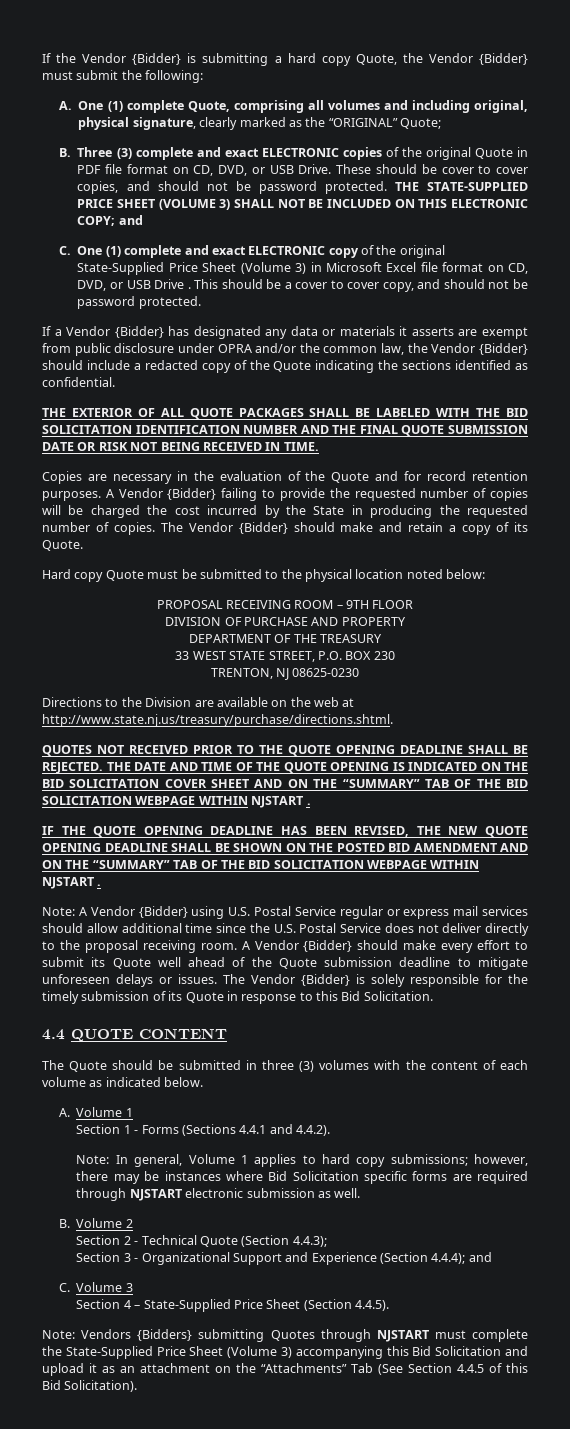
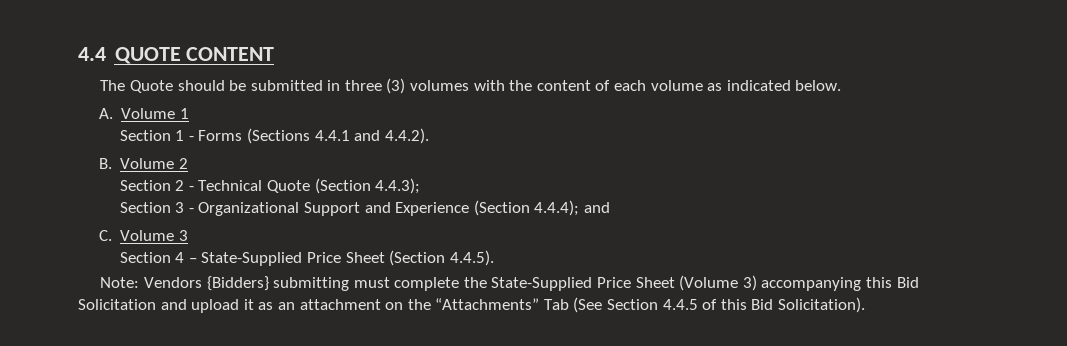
[42,53,528,66] [42,70,204,83] [59,100,528,113] [78,117,442,130] [59,147,528,160] [77,164,528,176] [77,181,529,194] [77,199,528,210] [77,215,143,226] [59,245,445,258] [77,262,528,275] [77,279,528,292] [77,296,201,309] [42,326,528,339] [42,343,528,356] [42,360,528,373] [42,377,115,387] [42,408,529,419] [42,425,528,436] [42,442,319,451] [42,471,528,484] [42,488,528,501] [42,505,528,518] [42,522,528,535] [42,540,83,551] [42,569,486,582] [156,600,414,609] [165,617,406,626] [188,634,383,643] [175,651,395,662] [210,668,360,680] [42,697,355,707] [42,714,393,727] [42,745,528,756] [42,762,528,774] [42,779,529,788] [42,796,311,808] [42,826,529,837] [42,843,528,852] [42,860,480,869] [42,877,102,889] [42,906,528,919] [42,923,529,936] [42,940,529,953] [42,957,528,970] [42,974,528,987] [42,991,433,1004] If the Vendor {Bidder} is submitting a hard copy Quote, the Vendor {Bidder} must submit the following: // A. One (1) complete Quote, comprising all volumes and including original, physical signature, clearly marked as the “ORIGINAL” Quote; // B. Three (3) complete and exact ELECTRONIC copies of the original Quote in PDF file format on CD, DVD, or USB Drive. These should be cover to cover copies, and should not be password protected. THE STATE-SUPPLIED PRICE SHEET (VOLUME 3) SHALL NOT BE INCLUDED ON THIS ELECTRONIC COPY; and // C. One (1) complete and exact ELECTRONIC copy of the original State-Supplied Price Sheet (Volume 3) in Microsoft Excel file format on CD, DVD, or USB Drive . This should be a cover to cover copy, and should not be password protected. // If a Vendor {Bidder} has designated any data or materials it asserts are exempt from public disclosure under OPRA and/or the common law, the Vendor {Bidder} should include a redacted copy of the Quote indicating the sections identified as confidential. // THE EXTERIOR OF ALL QUOTE PACKAGES SHALL BE LABELED WITH THE BID SOLICITATION IDENTIFICATION NUMBER AND THE FINAL QUOTE SUBMISSION DATE OR RISK NOT BEING RECEIVED IN TIME. // Copies are necessary in the evaluation of the Quote and for record retention purposes. A Vendor {Bidder} failing to provide the requested number of copies will be charged the cost incurred by the State in producing the requested number of copies. The Vendor {Bidder} should make and retain a copy of its Quote. // Hard copy Quote must be submitted to the physical location noted below: // PROPOSAL RECEIVING ROOM – 9TH FLOOR // DIVISION OF PURCHASE AND PROPERTY // DEPARTMENT OF THE TREASURY // 33 WEST STATE STREET, P.O. BOX 230 // TRENTON, NJ 08625-0230 // Directions to the Division are available on the web at http://www.state.nj.us/treasury/purchase/directions.shtml. // QUOTES NOT RECEIVED PRIOR TO THE QUOTE OPENING DEADLINE SHALL BE REJECTED. THE DATE AND TIME OF THE QUOTE OPENING IS INDICATED ON THE BID SOLICITATION COVER SHEET AND ON THE “SUMMARY” TAB OF THE BID SOLICITATION WEBPAGE WITHIN NJSTART . // IF THE QUOTE OPENING DEADLINE HAS BEEN REVISED, THE NEW QUOTE OPENING DEADLINE SHALL BE SHOWN ON THE POSTED BID AMENDMENT AND ON THE “SUMMARY” TAB OF THE BID SOLICITATION WEBPAGE WITHIN NJSTART . // Note: A Vendor {Bidder} using U.S. Postal Service regular or express mail services should allow additional time since the U.S. Postal Service does not deliver directly to the proposal receiving room. A Vendor {Bidder} should make every effort to submit its Quote well ahead of the Quote submission deadline to mitigate unforeseen delays or issues. The Vendor {Bidder} is solely responsible for the timely submission of its Quote in response to this Bid Solicitation. // -> (78, 54) none
[76,1154,528,1167] [76,1171,528,1184] [76,1188,361,1201] // Note: In general, Volume 1 applies to hard copy submissions; however, there may be instances where Bid Solicitation specific forms are required through NJSTART electronic submission as well. -> (429, 136) none
[270,1329,429,1342] Quotes through NJSTART -> (350, 284) none

